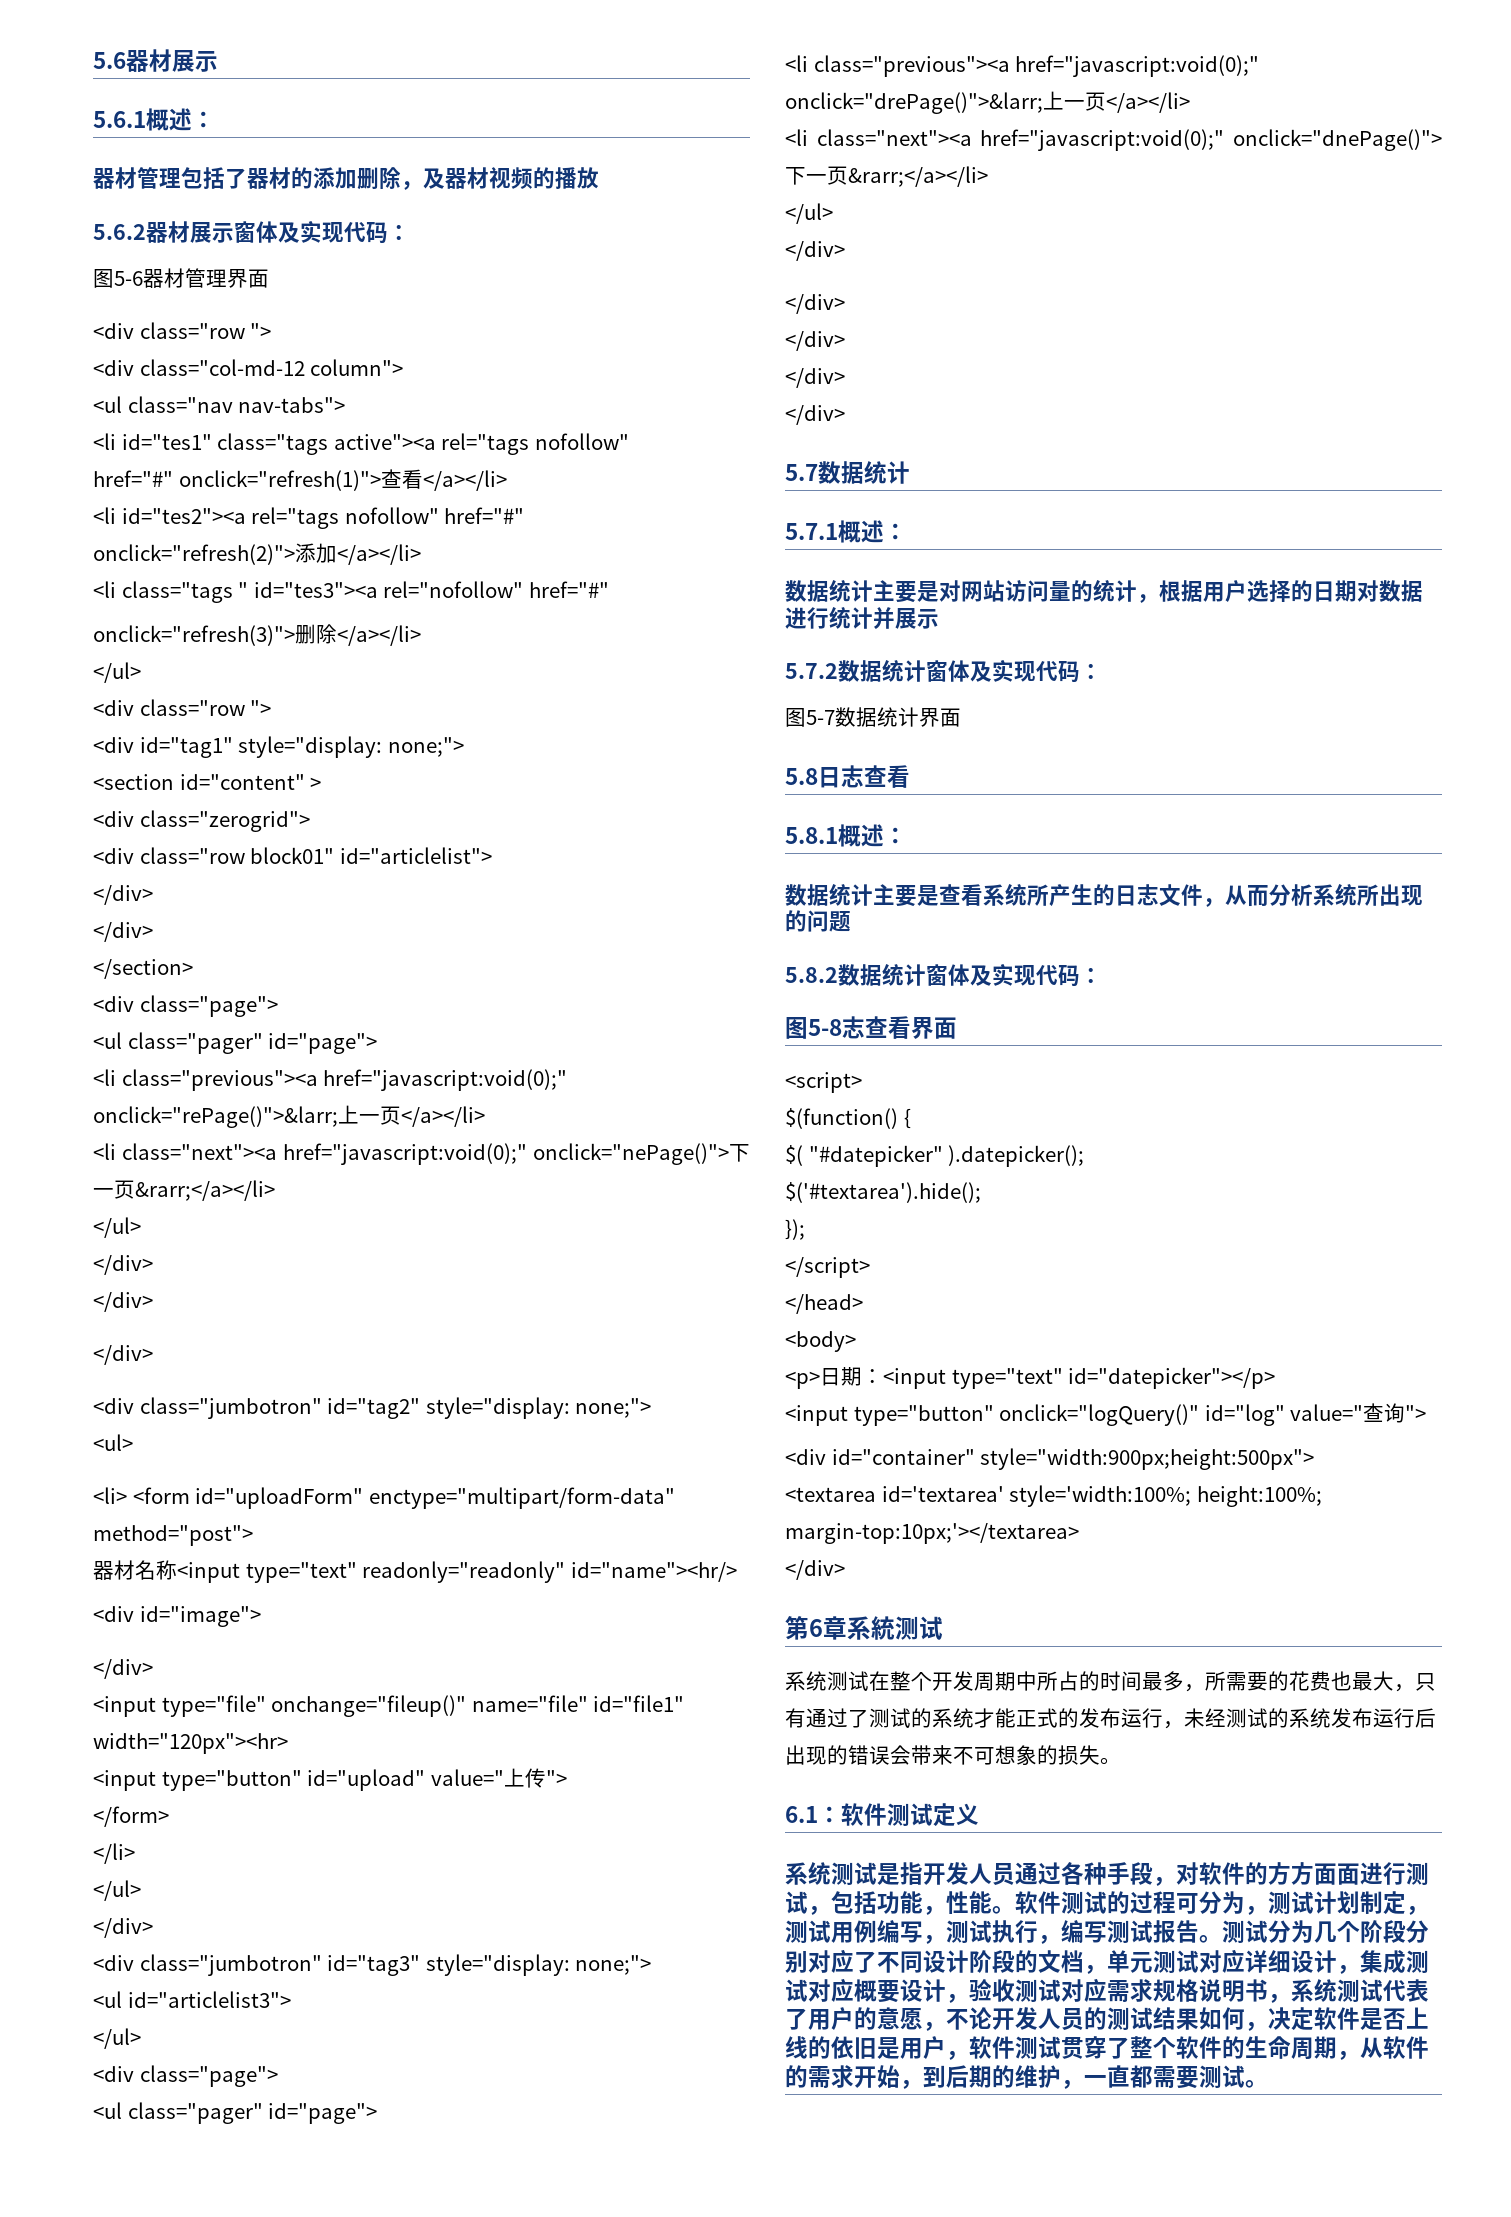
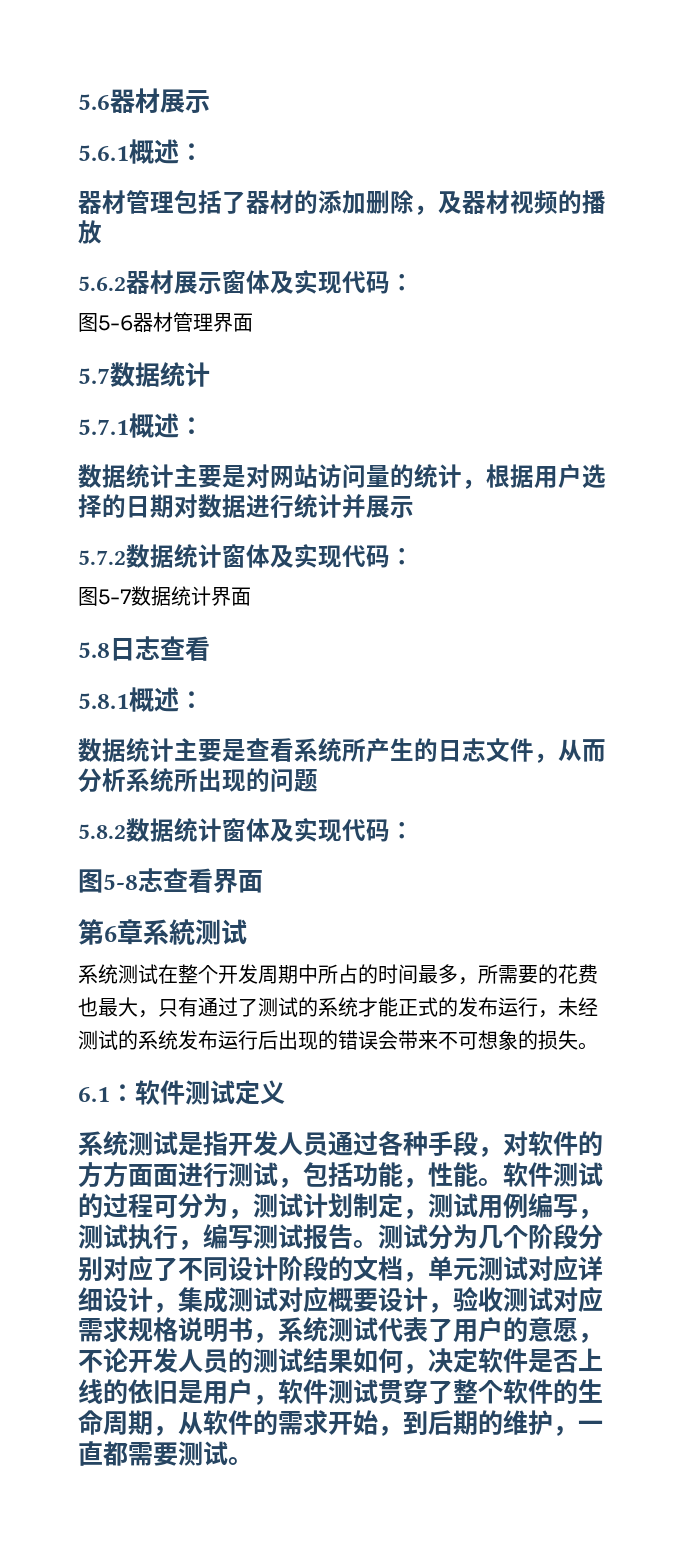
[93,322,272,339] [93,359,404,376] [93,396,346,413] [93,433,629,455] [93,469,507,491] [93,507,525,529] [93,543,421,565] [93,581,609,603] [93,624,421,646] [93,662,141,683] [93,699,272,716] [93,736,464,758] [93,774,322,790] [93,810,310,832] [93,847,492,864] [93,885,153,905] [93,922,153,942] [93,959,193,979] [93,995,278,1017] [93,1032,378,1054] [93,1069,568,1091] [93,1105,485,1128] [93,1143,750,1165] [93,1180,275,1201] [93,1217,141,1238] [93,1255,153,1275] [93,1292,153,1312] [93,1345,153,1365] [93,1397,652,1419] [93,1434,133,1451] [93,1487,675,1509] [93,1525,253,1546] [93,1560,737,1583] [93,1606,261,1627] [93,1659,153,1679] [93,1695,685,1717] [93,1733,288,1754] [93,1768,567,1791] [93,1806,169,1827] [93,1843,135,1864] [93,1880,141,1901] [93,1918,153,1938] [93,1954,652,1976] [93,1991,291,2008] [93,2028,141,2049] [93,2065,278,2087] [93,2102,378,2124] [785,55,1260,77] [785,91,1190,114] [785,129,1442,151] [785,166,988,187] [785,203,833,224] [785,241,845,261] [785,294,845,314] [785,331,845,351] [785,368,845,388] [785,405,845,425] // <div class="row "> // <div class="col-md-12 column"> // <ul class="nav nav-tabs"> // <li id="tes1" class="tags active"><a rel="tags nofollow" // href="#" onclick="refresh(1)">查看</a></li> // <li id="tes2"><a rel="tags nofollow" href="#" // onclick="refresh(2)">添加</a></li> // <li class="tags " id="tes3"><a rel="nofollow" href="#" // onclick="refresh(3)">删除</a></li> // </ul> // <div class="row "> // <div id="tag1" style="display: none;"> // <section id="content" > // <div class="zerogrid"> // <div class="row block01" id="articlelist"> // </div> // </div> // </section> // <div class="page"> // <ul class="pager" id="page"> // <li class="previous"><a href="javascript:void(0);" onclick="rePage()">&larr;上一页</a></li> // <li class="next"><a href="javascript:void(0);" onclick="nePage()">下一页&rarr;</a></li> // </ul> // </div> // </div> // </div> // <div class="jumbotron" id="tag2" style="display: none;"> // <ul> // <li> <form id="uploadForm" enctype="multipart/form-data" method="post"> // 器材名称<input type="text" readonly="readonly" id="name"><hr/> // <div id="image"> // </div> // <input type="file" onchange="fileup()" name="file" id="file1" width="120px"><hr> // <input type="button" id="upload" value="上传"> // </form> // </li> // </ul> // </div> // <div class="jumbotron" id="tag3" style="display: none;"> // <ul id="articlelist3"> // </ul> // <div class="page"> // <ul class="pager" id="page"> // <li class="previous"><a href="javascript:void(0);" onclick="drePage()">&larr;上一页</a></li> // <li class="next"><a href="javascript:void(0);" onclick="dnePage()">下一页&rarr;</a></li> // </ul> // </div> // </div> // </div> // </div> // </div> -> (253, 322) none
[785,1072,862,1093] [785,1108,911,1129] [785,1145,1085,1167] [785,1182,981,1203] [785,1219,805,1240] [785,1257,870,1278] [785,1294,863,1314] [785,1331,856,1352] [785,1367,1276,1389] [785,1403,1427,1426] [785,1448,1315,1470] [785,1485,1322,1507] [785,1523,1079,1544] [785,1560,845,1580] // <script> // $(function() { // $( "#datepicker" ).datepicker(); // $('#textarea').hide(); // }); // </script> // </head> // <body> // <p>日期：<input type="text" id="datepicker"></p> // <input type="button" onclick="logQuery()" id="log" value="查询"> // <div id="container" style="width:900px;height:500px"> // <textarea id='textarea' style='width:100%; height:100%; margin-top:10px;'></textarea> // </div> -> (263, 881) none

